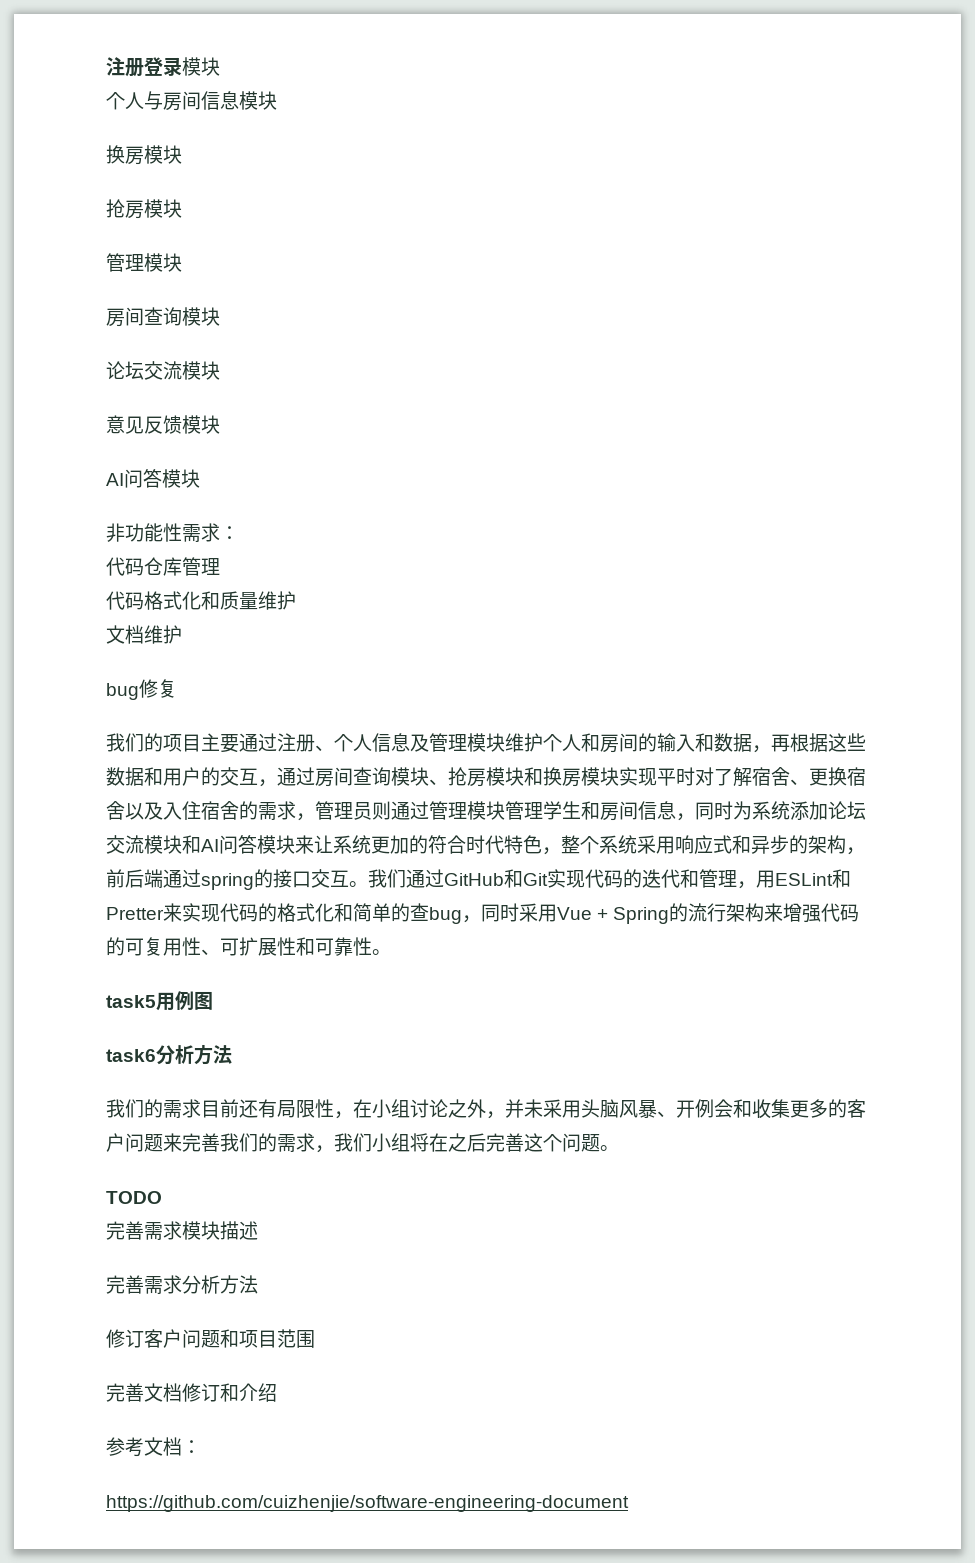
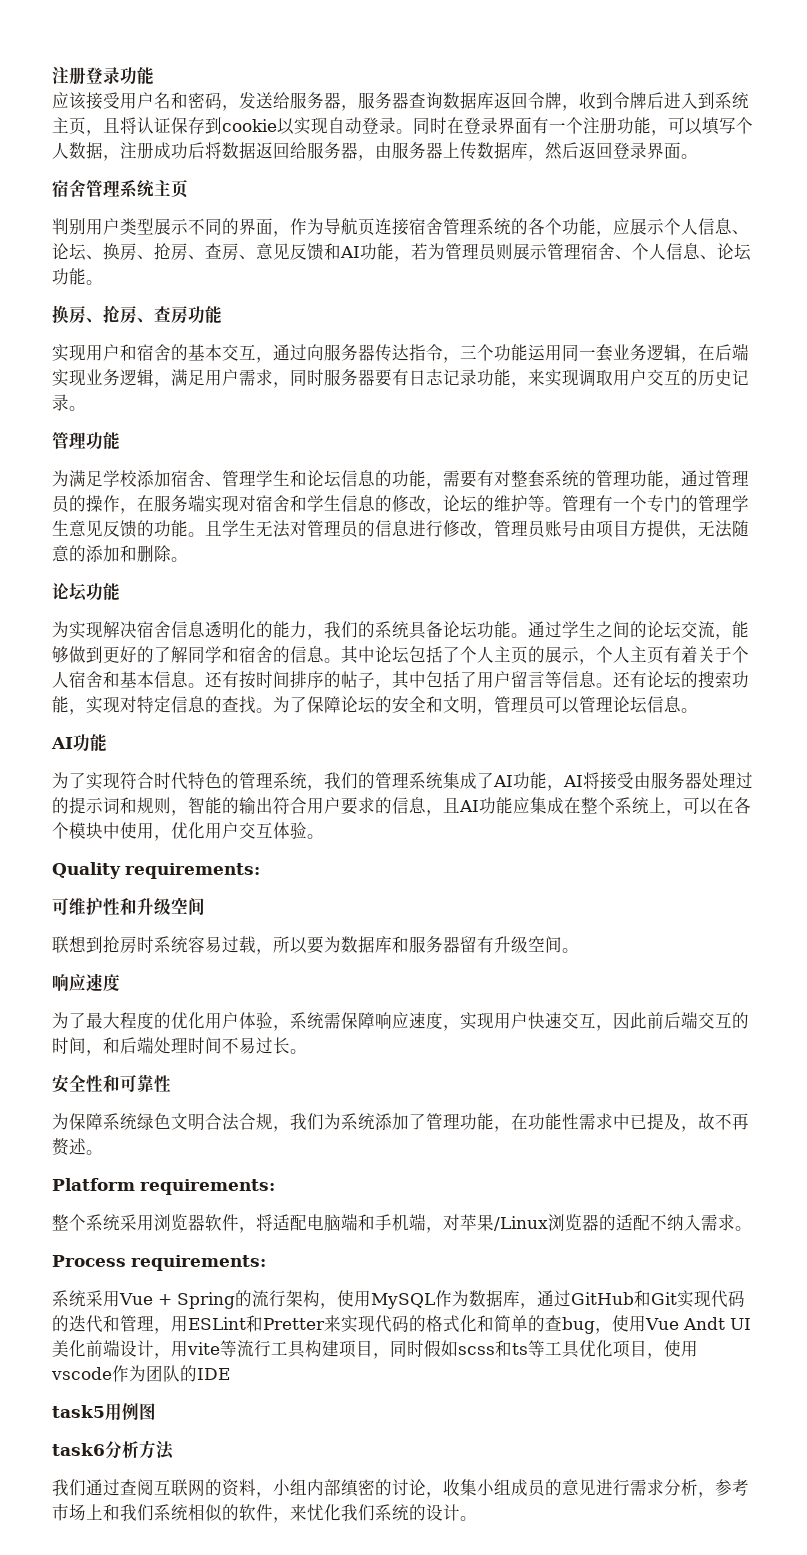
[182,57,220,76] [106,91,277,111] [106,145,182,165] [106,199,182,219] [106,253,182,272] [106,307,220,327] [106,361,220,380] [106,415,220,434] [106,469,200,488] [106,523,239,542] [106,557,220,576] [106,591,296,610] [106,625,182,644] [106,679,177,700] [106,733,866,753] [106,767,866,787] [106,801,866,821] [106,835,865,855] [106,869,406,890] 模块 // 个人与房间信息模块 // 换房模块 // 抢房模块 // 管理模块 // 房间查询模块 // 论坛交流模块 // 意见反馈模块 // AI问答模块 // 非功能性需求： // 代码仓库管理 // 代码格式化和质量维护 // 文档维护 // bug修复 // 我们的项目主要通过注册、个人信息及管理模块维护个人和房间的输入和数据，再根据这些数据和用户的交互，通过房间查询模块、抢房模块和换房模块实现平时对了解宿舍、更换宿舍以及入住宿舍的需求，管理员则通过管理模块管理学生和房间信息，同时为系统添加论坛交流模块和AI问答模块来让系统更加的符合时代特色，整个系统采用响应式和异步的架构，前后端通过spring的接口交互。我们 -> [120,67,154,84] [52,92,749,111] [52,117,753,136] [52,142,698,161] [52,179,188,198] [52,218,749,237] [52,243,751,262] [52,268,103,285] [52,305,222,324] [52,343,749,363] [52,369,749,388] [52,394,86,411] [52,432,120,449] [52,470,749,489] [52,494,749,514] [52,520,749,539] [52,545,188,562] [52,583,120,602] [52,621,749,640] [52,646,749,665] [52,671,749,690] [52,696,698,715] [51,734,107,751] [52,772,753,791] [52,797,751,816] [52,822,324,841] [52,862,260,879] [52,897,205,916] [52,936,579,955] [52,973,120,992] [52,1011,749,1031] [52,1036,307,1056] [52,1074,171,1093] [52,1113,749,1132] [52,1137,103,1156] [52,1178,275,1195] [52,1213,752,1233] [52,1255,266,1271] [52,1290,537,1309] 功能 // 应该接受用户名和密码，发送给服务器，服务器查询数据库返回令牌，收到令牌后进入到系统主页，且将认证保存到cookie以实现自动登录。同时在登录界面有一个注册功能，可以填写个人数据，注册成功后将数据返回给服务器，由服务器上传数据库，然后返回登录界面。 // 宿舍管理系统主页 // 判别用户类型展示不同的界面，作为导航页连接宿舍管理系统的各个功能，应展示个人信息、论坛、换房、抢房、查房、意见反馈和AI功能，若为管理员则展示管理宿舍、个人信息、论坛功能。 // 换房、抢房、查房功能 // 实现用户和宿舍的基本交互，通过向服务器传达指令，三个功能运用同一套业务逻辑，在后端实现业务逻辑，满足用户需求，同时服务器要有日志记录功能，来实现调取用户交互的历史记录。 // 管理功能 // 为满足学校添加宿舍、管理学生和论坛信息的功能，需要有对整套系统的管理功能，通过管理员的操作，在服务端实现对宿舍和学生信息的修改，论坛的维护等。管理有一个专门的管理学生意见反馈的功能。且学生无法对管理员的信息进行修改，管理员账号由项目方提供，无法随意的添加和删除。 // 论坛功能 // 为实现解决宿舍信息透明化的能力，我们的系统具备论坛功能。通过学生之间的论坛交流，能够做到更好的了解同学和宿舍的信息。其中论坛包括了个人主页的展示，个人主页有着关于个人宿舍和基本信息。还有按时间排序的帖子，其中包括了用户留言等信息。还有论坛的搜索功能，实现对特定信息的查找。为了保障论坛的安全和文明，管理员可以管理论坛信息。 // AI功能 // 为了实现符合时代特色的管理系统，我们的管理系统集成了AI功能，AI将接受由服务器处理过的提示词和规则，智能的输出符合用户要求的信息，且AI功能应集成在整个系统上，可以在各个模块中使用，优化用户交互体验。 // Quality requirements: // 可维护性和升级空间 // 联想到抢房时系统容易过载，所以要为数据库和服务器留有升级空间。 // 响应速度 // 为了最大程度的优化用户体验，系统需保障响应速度，实现用户快速交互，因此前后端交互的时间，和后端处理时间不易过长。 // 安全性和可靠性 // 为保障系统绿色文明合法合规，我们为系统添加了管理功能，在功能性需求中已提及，故不再赘述。 // Platform requirements: // 整个系统采用浏览器软件，将适配电脑端和手机端，对苹果/Linux浏览器的适配不纳入需求。 // Process requirements: // 系统采用Vue + Spring的流行架构，使用MySQL作为数据库，
[481,903,860,924] [106,937,391,956] 同时采用Vue + Spring的流行架构来增强代码的可复用性、可扩展性和可靠性。 -> [612,1315,751,1332] [52,1339,698,1359] [51,1365,230,1382] 使用Vue Andt UI美化前端设计，用vite等流行工具构建项目，同时假如scss和ts等工具优化项目，使用vscode作为团队的IDE
[144,1099,866,1119] [106,1133,619,1153] [106,1191,162,1204] [106,1221,258,1240] [106,1275,258,1294] [106,1329,315,1348] [106,1383,277,1402] [106,1437,201,1457] [106,1495,629,1512] 的需求目前还有局限性，在小组讨论之外，并未采用头脑风暴、开例会和收集更多的客户问题来完善我们的需求，我们小组将在之后完善这个问题。 // TODO // 完善需求模块描述 // 完善需求分析方法 // 修订客户问题和项目范围 // 完善文档修订和介绍 // 参考文档： // https://github.com/cuizhenjie/software-engineering-document -> [86,1479,749,1498] [52,1504,477,1523] 通过查阅互联网的资料，小组内部缜密的讨论，收集小组成员的意见进行需求分析，参考市场上和我们系统相似的软件，来忧化我们系统的设计。

